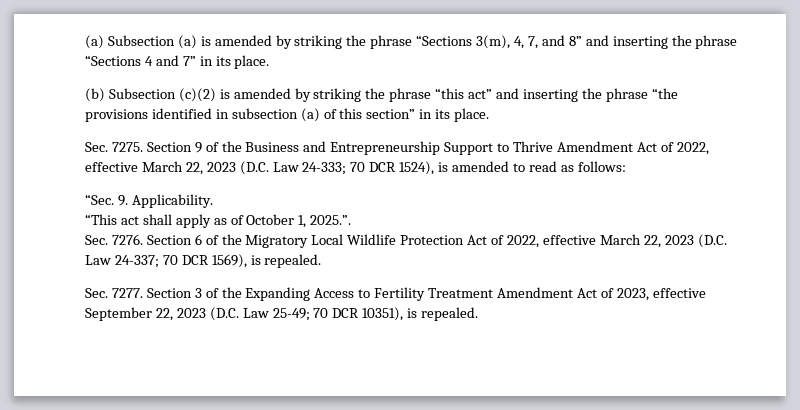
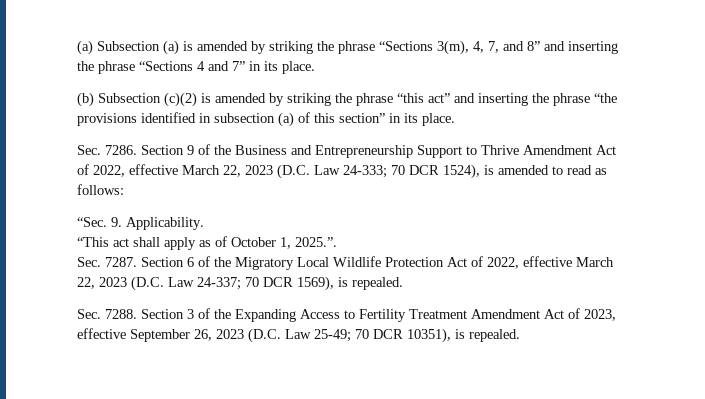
[111,142,143,152] 7275. -> [105,145,137,155] 7286.
[111,234,143,245] 7276. -> [105,257,137,267] 7287.
[111,288,143,298] 7277. -> [105,309,137,319] 7288.
[155,308,173,321] 22, -> [194,329,212,341] 26,

